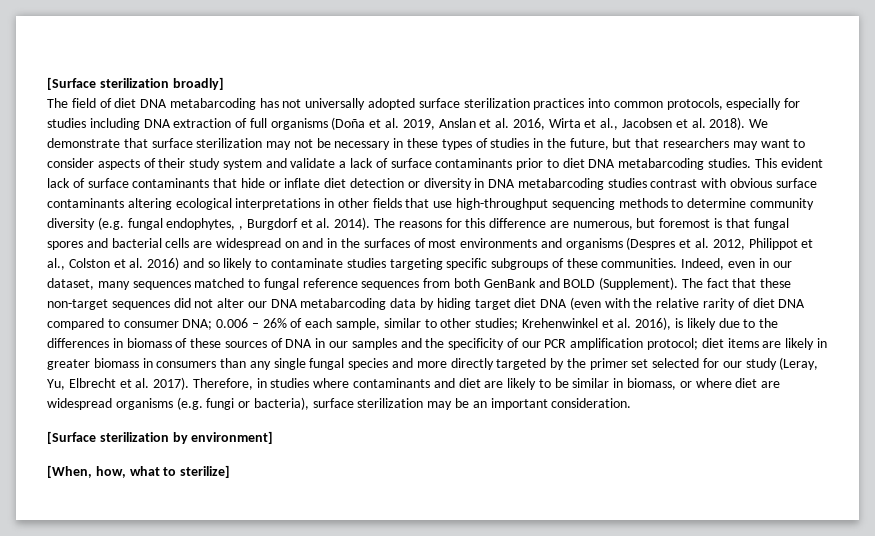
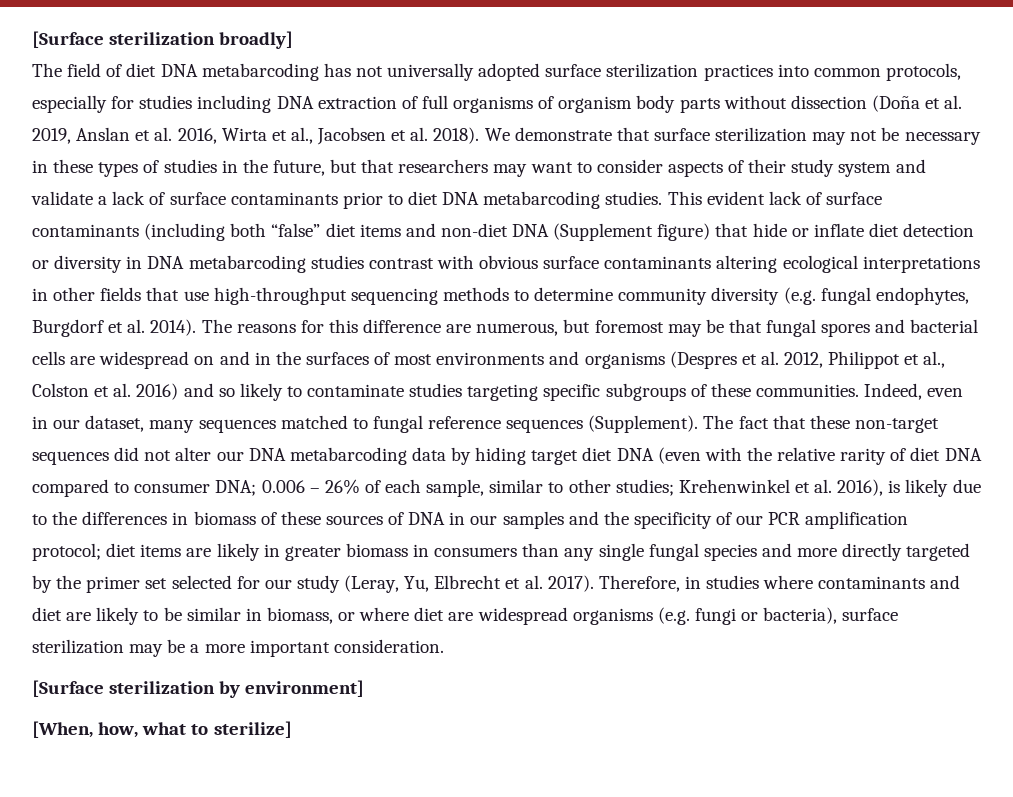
(328, 124) none -> [538,95,867,113] of organism body parts without dissection
(210, 183) none -> [144,223,711,241] (including both “false” diet items and non-diet DNA (Supplement figure)
[239,226,244,230] , -> (969, 296) none
[714,218,723,228] is -> [667,319,724,337] may be
[423,278,596,288] from both GenBank and BOLD -> (584, 426) none
[472,401,487,408] an -> [190,644,245,653] a more

